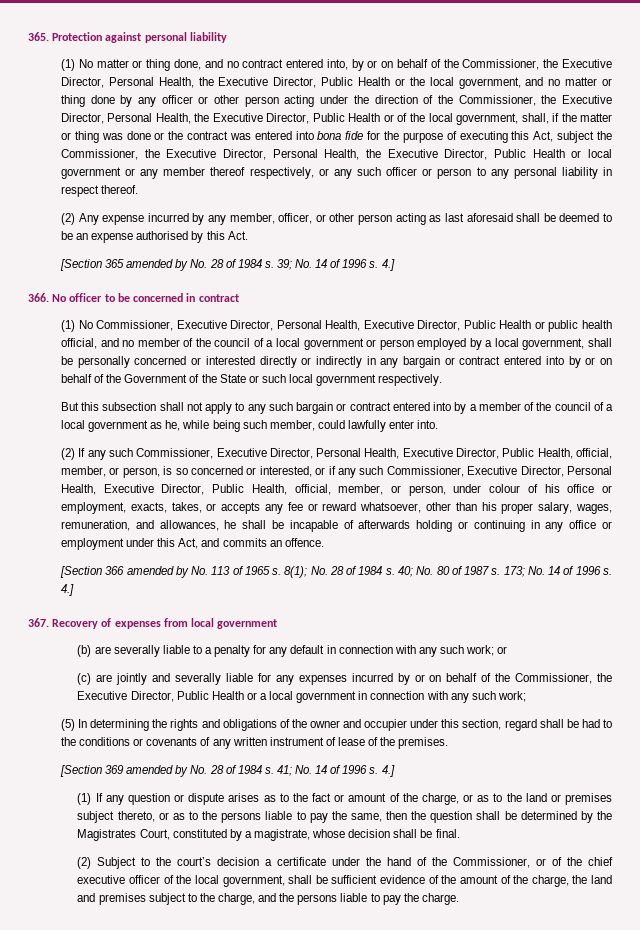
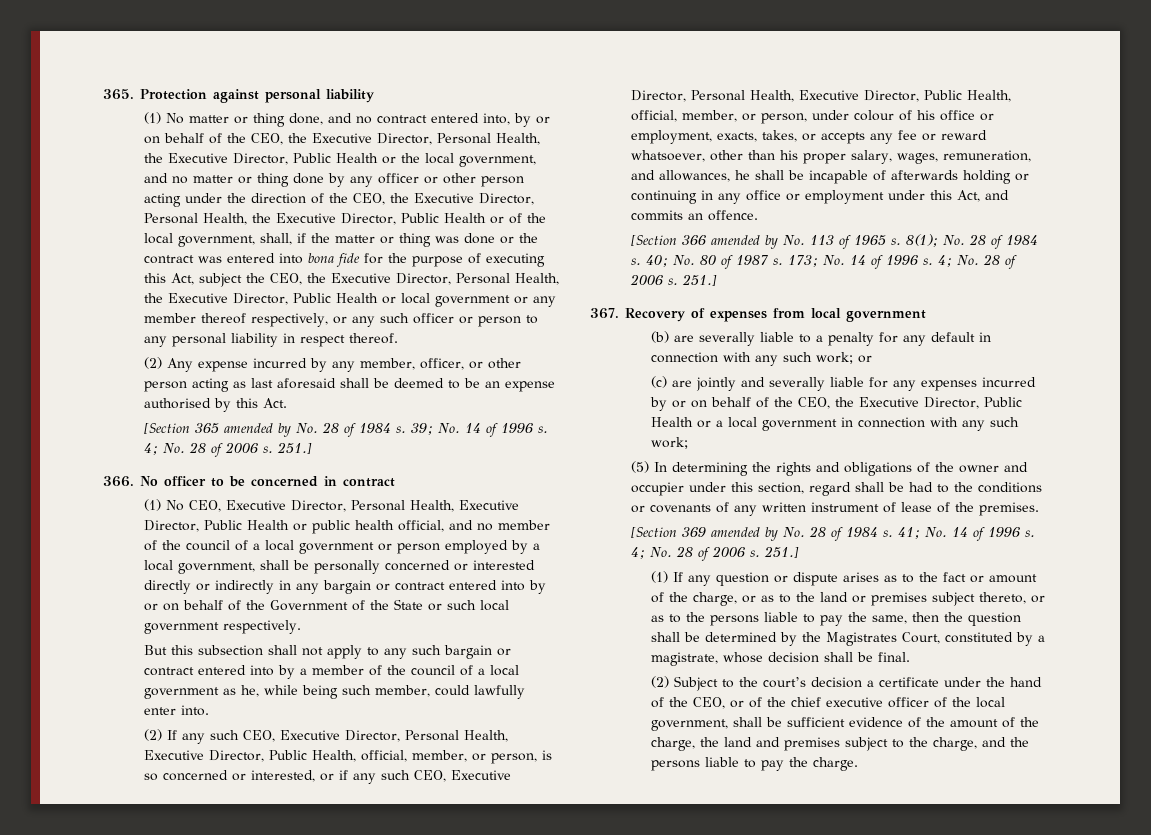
[462,59,540,70] Commissioner, -> [250,133,283,145] CEO,
[458,95,536,106] Commissioner, -> [352,193,385,205] CEO,
[60,149,138,160] Commissioner, -> [269,273,302,285] CEO,
[381,259,395,271] 4.] -> [143,442,312,457] 4; No. 28 of 2006 s. 251.]
[96,320,174,331] Commissioner, -> [188,500,221,512] CEO,
[136,448,214,459] Commissioner, -> [242,730,275,742] CEO,
[386,466,464,477] Commissioner, -> [413,770,446,782] CEO,
[60,584,74,596] 4.] -> [937,254,1017,269] [629,274,717,286] 4; No. 28 of 2006 s. 251.]
[515,673,593,684] Commissioner, -> [797,397,830,409] CEO,
[381,765,395,777] 4.] -> [630,546,799,561] 4; No. 28 of 2006 s. 251.]
[453,857,531,868] Commissioner, -> [692,697,725,709] CEO,

